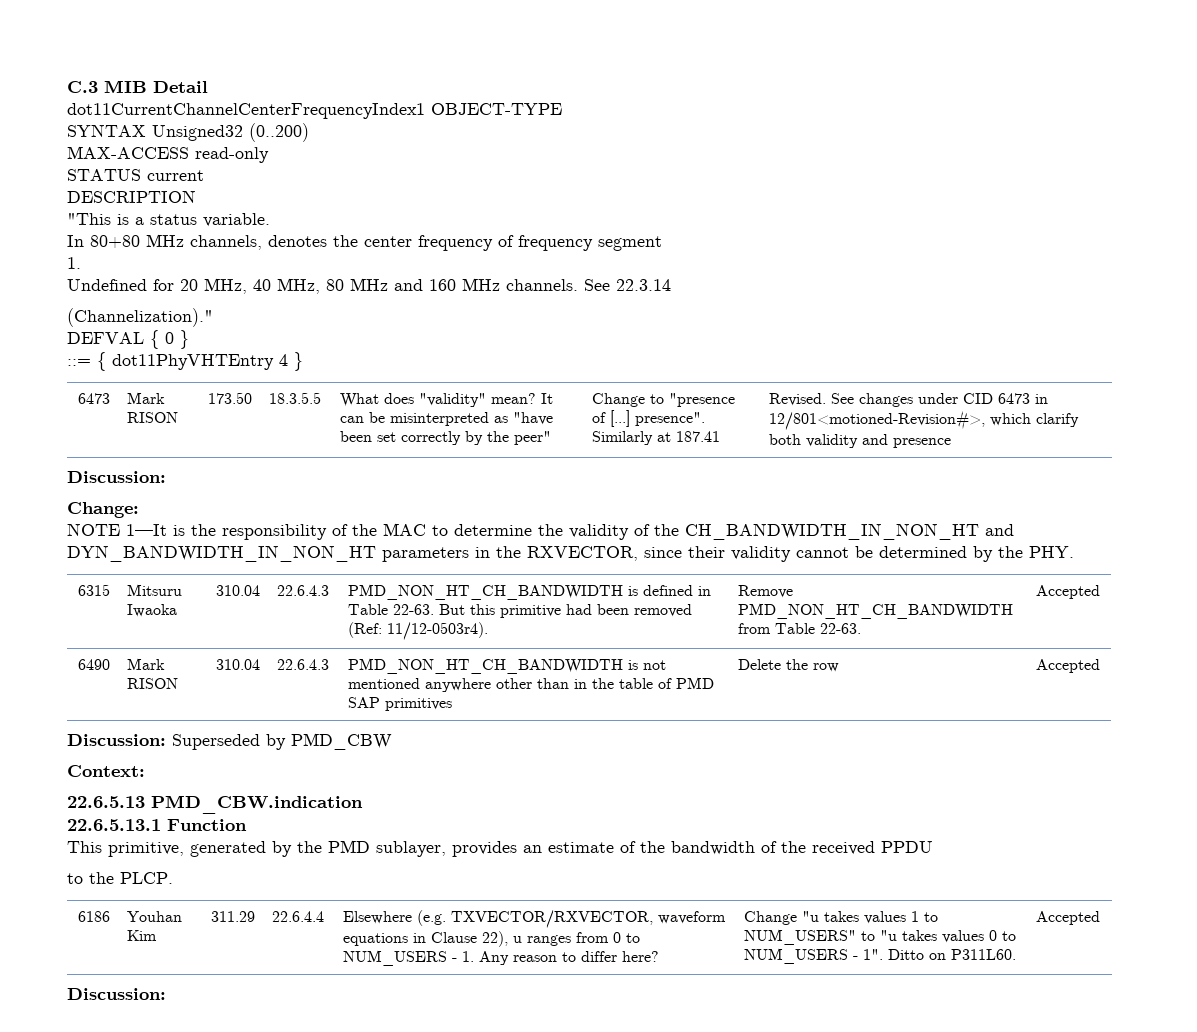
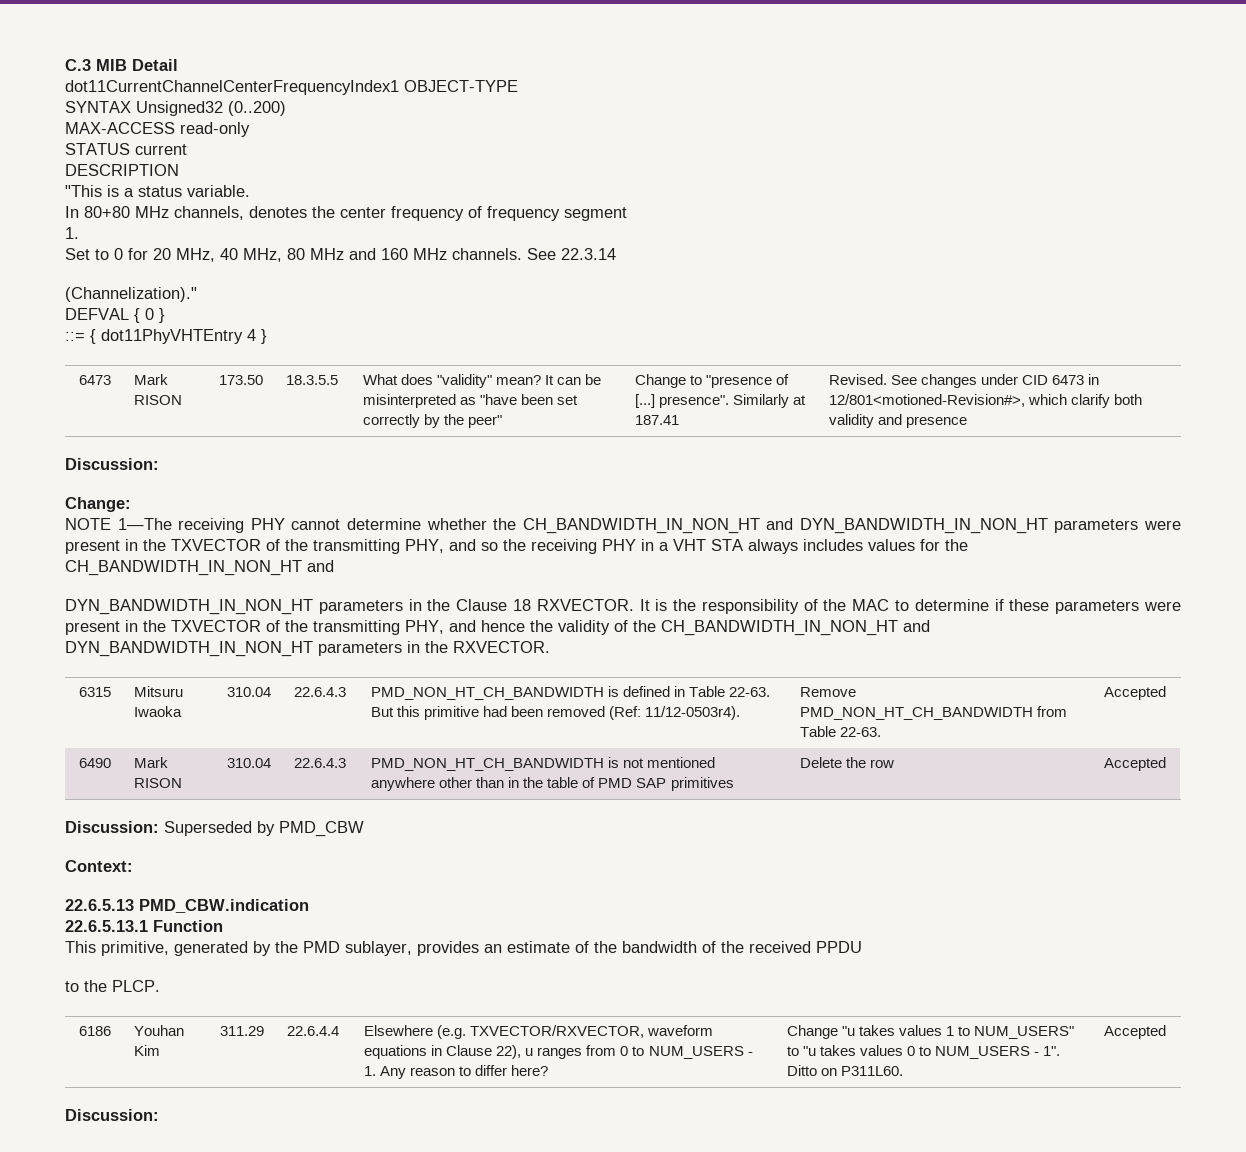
[67,279,147,291] Undefined -> [65,248,123,260] Set to 0
[126,524,167,536] 1—It -> [117,518,1181,534] [65,539,968,554] [65,560,334,576] [65,599,650,615] 1—The receiving PHY cannot determine whether the CH_BANDWIDTH_IN_NON_HT and DYN_BANDWIDTH_IN_NON_HT parameters were present in the TXVECTOR of the transmitting PHY, and so the receiving PHY in a VHT STA always includes values for the CH_BANDWIDTH_IN_NON_HT and // DYN_BANDWIDTH_IN_NON_HT parameters in the Clause 18 RXVECTOR. It
(532, 530) none -> [994,599,1181,614] [65,620,525,635] if these parameters were present in the TXVECTOR of the transmitting PHY, and hence
[527,546,1074,562] RXVECTOR, since their validity cannot be determined by the PHY. -> [453,641,550,653] RXVECTOR.

